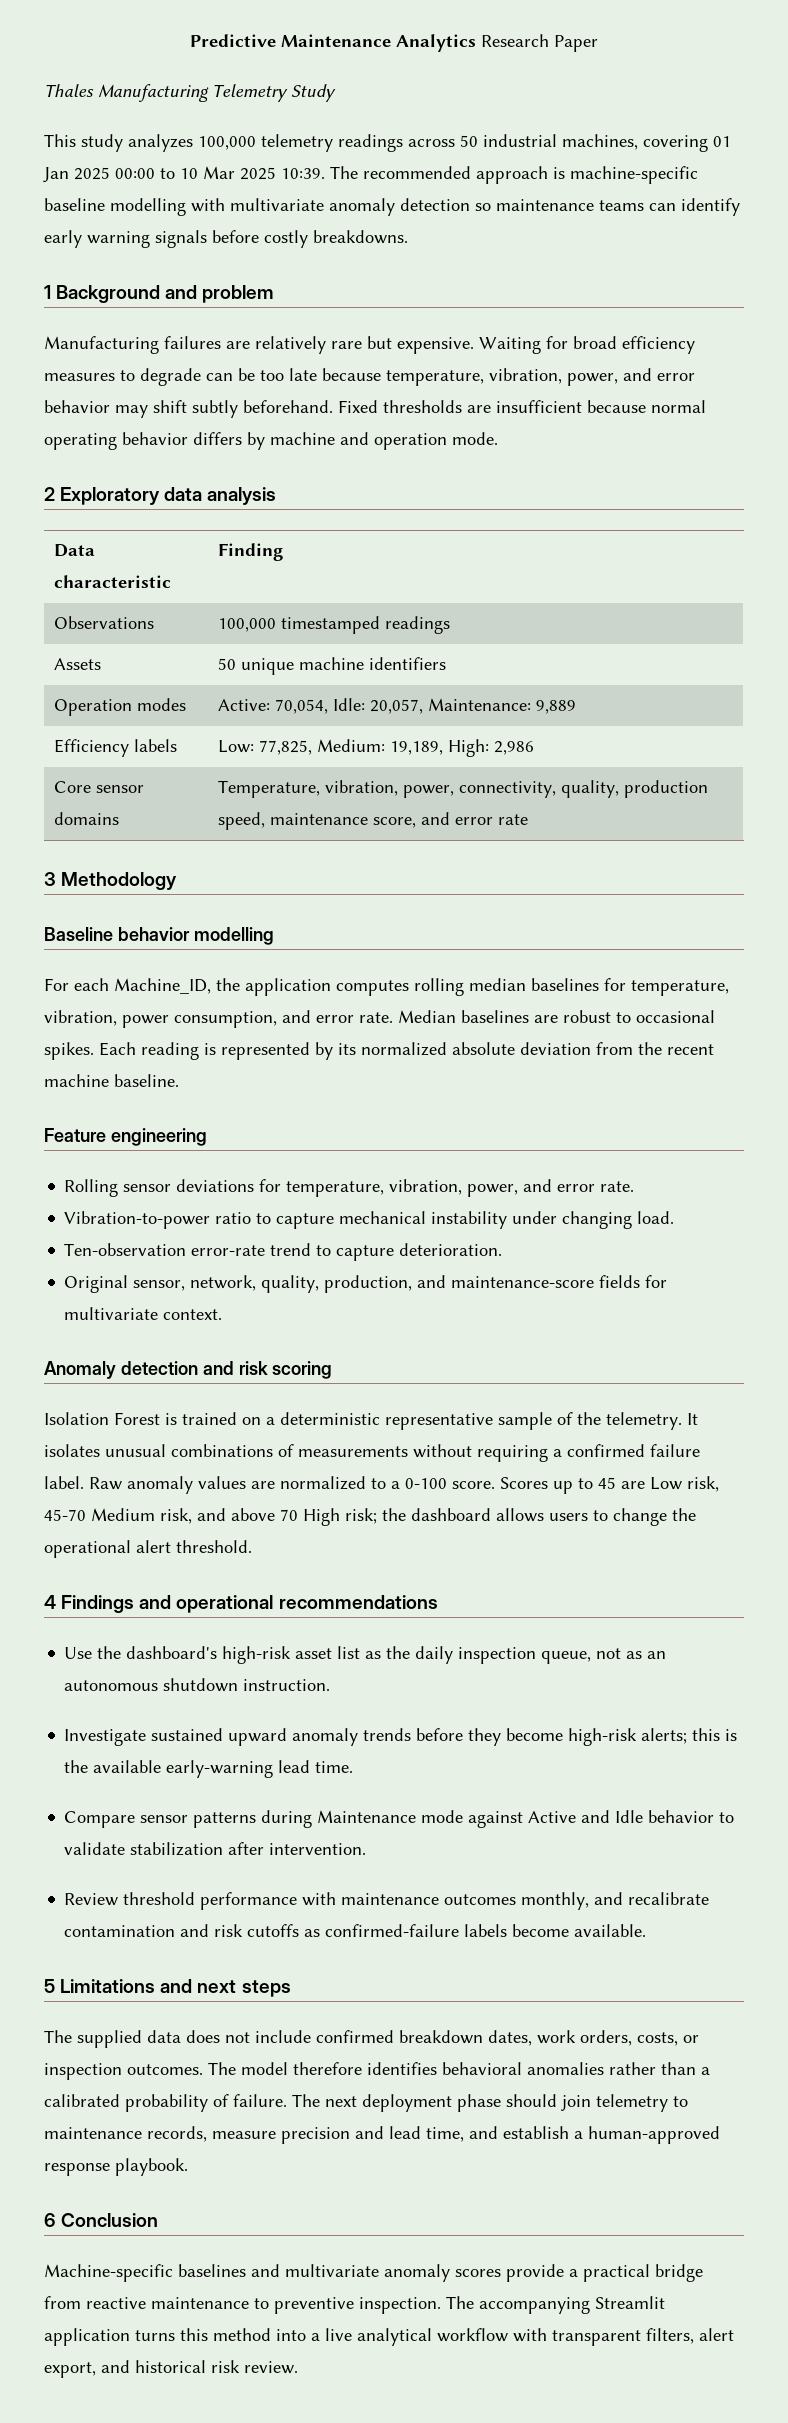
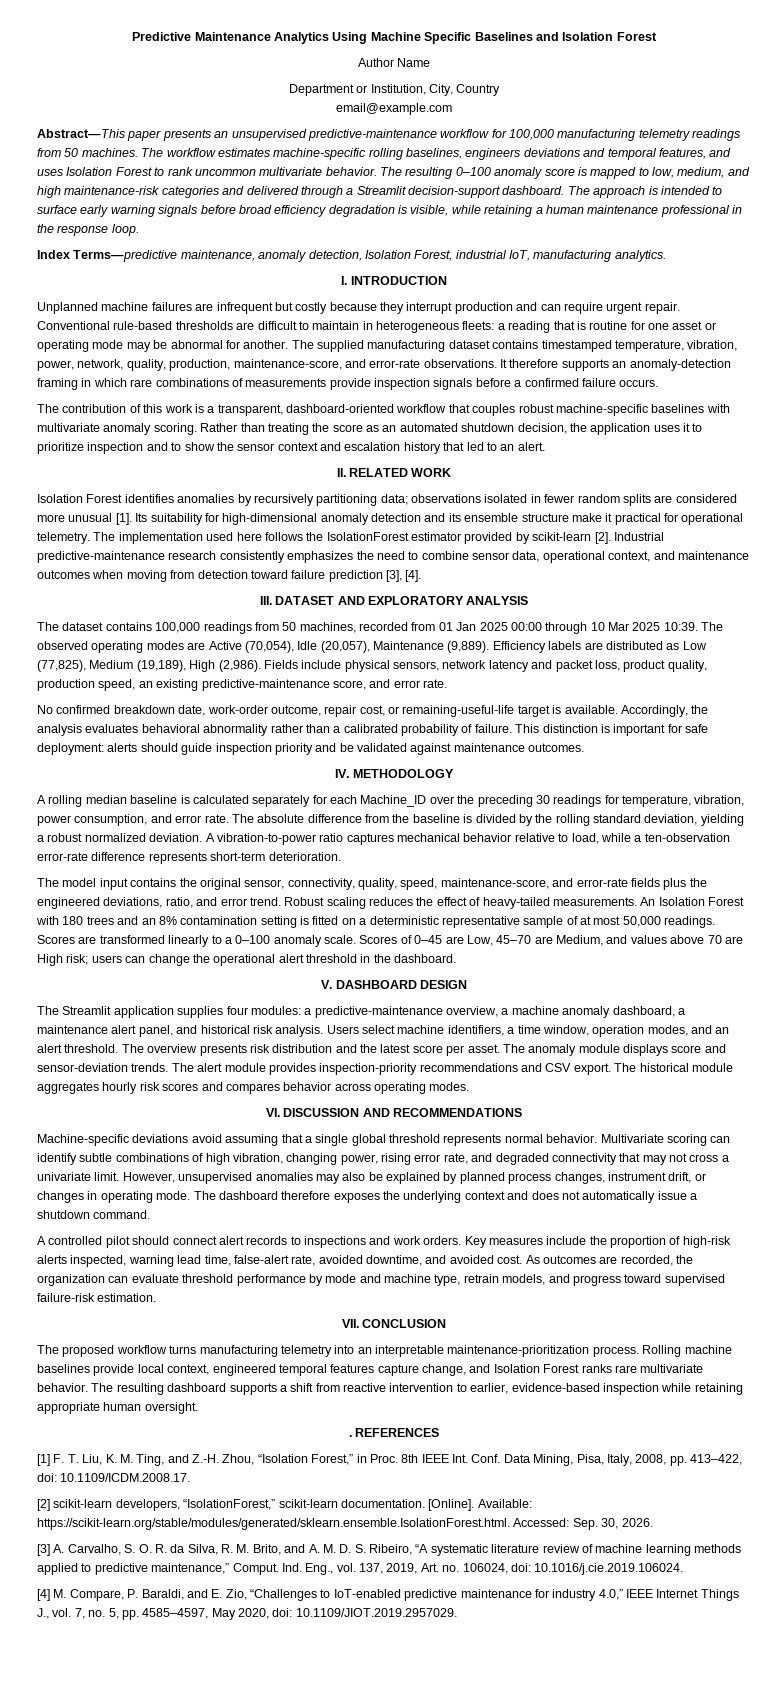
[481,34,598,52] [44,84,336,102] [44,134,708,152] Research Paper // Thales Manufacturing Telemetry Study // This study analyzes 100,000 telemetry readings across 50 industrial machines, covering -> [332,32,657,44] [357,58,431,67] [288,84,501,96] [336,103,452,115] [37,129,741,141] [37,148,732,160] [37,167,750,179] [37,186,723,198] [37,205,742,217] [37,224,139,236] [37,250,666,262] [341,276,447,285] [37,302,680,314] [37,321,716,333] [37,340,738,352] [37,359,731,371] [37,378,659,390] [37,404,730,416] [37,423,703,435] [37,442,545,454] [336,468,452,477] [37,494,737,506] [37,513,744,525] [37,532,664,544] [37,551,749,563] [37,570,422,582] [259,596,529,605] [37,622,436,634] Using Machine Specific Baselines and Isolation Forest // Author Name // Department or Institution, City, Country // email@example.com // Abstract—This paper presents an unsupervised predictive-maintenance workflow for 100,000 manufacturing telemetry readings from 50 machines. The workflow estimates machine-specific rolling baselines, engineers deviations and temporal features, and uses Isolation Forest to rank uncommon multivariate behavior. The resulting 0–100 anomaly score is mapped to low, medium, and high maintenance-risk categories and delivered through a Streamlit decision-support dashboard. The approach is intended to surface early warning signals before broad efficiency degradation is visible, while retaining a human maintenance professional in the response loop. // Index Terms—predictive maintenance, anomaly detection, Isolation Forest, industrial IoT, manufacturing analytics. // I. INTRODUCTION // Unplanned machine failures are infrequent but costly because they interrupt production and can require urgent repair. Conventional rule-based thresholds are difficult to maintain in heterogeneous fleets: a reading that is routine for one asset or operating mode may be abnormal for another. The supplied manufacturing dataset contains timestamped temperature, vibration, power, network, quality, production, maintenance-score, and error-rate observations. It therefore supports an anomaly-detection framing in which rare combinations of measurements provide inspection signals before a confirmed failure occurs. // The contribution of this work is a transparent, dashboard-oriented workflow that couples robust machine-specific baselines with multivariate anomaly scoring. Rather than treating the score as an automated shutdown decision, the application uses it to prioritize inspection and to show the sensor context and escalation history that led to an alert. // II. RELATED WORK // Isolation Forest identifies anomalies by recursively partitioning data; observations isolated in fewer random splits are considered more unusual [1]. Its suitability for high-dimensional anomaly detection and its ensemble structure make it practical for operational telemetry. The implementation used here follows the IsolationForest estimator provided by scikit-learn [2]. Industrial predictive-maintenance research consistently emphasizes the need to combine sensor data, operational context, and maintenance outcomes when moving from detection toward failure prediction [3], [4]. // III. DATASET AND EXPLORATORY ANALYSIS // The dataset contains 100,000 readings from 50 machines, recorded from
[160,168,175,179] to -> [545,622,588,634] through
[363,166,698,184] [44,198,740,216] [44,230,408,248] [44,285,275,303] [44,336,695,354] [44,368,695,386] [44,400,706,418] [44,432,498,450] [44,487,277,505] [54,544,96,557] [54,575,172,588] [218,543,284,561] [54,616,155,629] [218,616,451,634] [54,658,102,670] [218,657,447,675] [54,698,187,716] [218,698,577,714] [54,739,178,757] [218,739,535,757] [54,781,145,793] [54,812,120,825] [218,780,709,798] [218,812,529,830] [44,872,178,890] [44,927,274,945] [44,978,599,996] recommended approach is machine-specific baseline modelling with multivariate anomaly detection so maintenance teams can identify early warning signals before costly breakdowns. // 1 Background and problem // Manufacturing failures are relatively rare but expensive. Waiting for broad efficiency measures to degrade can be too late because temperature, vibration, power, and error behavior may shift subtly beforehand. Fixed thresholds are insufficient because normal operating behavior differs by machine and operation mode. // 2 Exploratory data analysis // Data characteristic | Finding // Observations | 100,000 timestamped readings // Assets | 50 unique machine identifiers // Operation modes | Active: 70,054, Idle: 20,057, Maintenance: 9,889 // Efficiency labels | Low: 77,825, Medium: 19,189, High: 2,986 // Core sensor domains | Temperature, vibration, power, connectivity, quality, production speed, maintenance score, and error rate // 3 Methodology // Baseline behavior modelling // For each Machine_ID, the application computes rolling median baselines -> [37,641,707,653] [37,660,707,672] [37,679,447,691] [37,705,709,717] [37,724,708,736] [37,743,585,755] [335,769,454,778] [37,795,602,807] observed operating modes are Active (70,054), Idle (20,057), Maintenance (9,889). Efficiency labels are distributed as Low (77,825), Medium (19,189), High (2,986). Fields include physical sensors, network latency and packet loss, product quality, production speed, an existing predictive-maintenance score, and error rate. // No confirmed breakdown date, work-order outcome, repair cost, or remaining-useful-life target is available. Accordingly, the analysis evaluates behavioral abnormality rather than a calibrated probability of failure. This distinction is important for safe deployment: alerts should guide inspection priority and be validated against maintenance outcomes. // IV. METHODOLOGY // A rolling median baseline is calculated separately for each Machine_ID over the preceding 30 readings
[398,1010,715,1023] [44,1042,714,1060] [44,1074,179,1087] [44,1128,207,1146] [64,1179,635,1197] [64,1211,675,1229] [64,1243,503,1261] [64,1275,668,1293] [64,1307,223,1320] [44,1361,333,1379] [44,1412,237,1425] Median baselines are robust to occasional spikes. Each reading is represented by its normalized absolute deviation from the recent machine baseline. // Feature engineering // Rolling sensor deviations for temperature, vibration, power, and error rate. // Vibration-to-power ratio to capture mechanical instability under changing load. // Ten-observation error-rate trend to capture deterioration. // Original sensor, network, quality, production, and maintenance-score fields for multivariate context. // Anomaly detection and risk scoring // Isolation Forest is trained -> [231,814,744,826] [37,833,730,845] [37,852,341,864] [37,878,707,890] [37,897,744,909] [36,916,339,928] The absolute difference from the baseline is divided by the rolling standard deviation, yielding a robust normalized deviation. A vibration-to-power ratio captures mechanical behavior relative to load, while a ten-observation error-rate difference represents short-term deterioration. // The model input contains the original sensor, connectivity, quality, speed, maintenance-score, and error-rate fields plus the engineered deviations, ratio, and error trend. Robust scaling reduces the effect of heavy-tailed measurements. An Isolation Forest with 180 trees and an 8% contamination setting is fitted
[577,1412,698,1430] [44,1444,700,1462] [44,1476,719,1494] [44,1508,226,1524] the telemetry. It isolates unusual combinations of measurements without requiring a confirmed failure label. Raw anomaly values are normalized to a 0-100 score. Scores up to 45 are Low risk, 45-70 Medium risk, and -> [580,916,716,928] [37,935,667,947] at most 50,000 readings. Scores are transformed linearly to a 0–100 anomaly scale. Scores of 0–45 are Low, 45–70 are Medium, and values
(298, 1515) none -> [724,936,743,944] are
[382,1508,696,1526] [44,1540,252,1558] [44,1595,438,1613] [64,1646,667,1664] [64,1678,331,1692] [64,1728,738,1746] [64,1760,354,1778] [64,1810,735,1828] [64,1842,367,1856] [64,1892,710,1910] [64,1924,647,1937] [44,1979,291,1997] [44,2030,699,2048] [44,2062,710,2080] [44,2094,688,2112] [44,2126,720,2144] [44,2158,188,2176] [44,2213,159,2227] [44,2264,703,2282] [44,2296,665,2314] [44,2328,734,2346] [44,2360,298,2378] the dashboard allows users to change the operational alert threshold. // 4 Findings and operational recommendations // Use the dashboard's high-risk asset list as the daily inspection queue, not as an autonomous shutdown instruction. // Investigate sustained upward anomaly trends before they become high-risk alerts; this is the available early-warning lead time. // Compare sensor patterns during Maintenance mode against Active and Idle behavior to validate stabilization after intervention. // Review threshold performance with maintenance outcomes monthly, and recalibrate contamination and risk cutoffs as confirmed-failure labels become available. // 5 Limitations and next steps // The supplied data does not include confirmed breakdown dates, work orders, costs, or inspection outcomes. The model therefore identifies behavioral anomalies rather than a calibrated probability of failure. The next deployment phase should join telemetry to maintenance records, measure precision and lead time, and establish a human-approved response playbook. // 6 Conclusion // Machine-specific baselines and multivariate anomaly scores provide a practical bridge from reactive maintenance to preventive inspection. The accompanying Streamlit application turns this method into a live analytical workflow with transparent filters, alert export, and historical risk review. -> [91,954,457,966] [321,980,467,989] [37,1006,685,1018] [37,1025,730,1037] [37,1044,726,1056] [37,1063,733,1075] [37,1082,470,1094] [265,1108,523,1117] [37,1134,731,1146] [37,1153,729,1165] [37,1172,706,1184] [37,1191,697,1203] [37,1210,151,1219] [37,1236,731,1248] [37,1255,693,1267] [37,1274,725,1286] [37,1293,157,1302] [341,1319,447,1328] [37,1345,732,1357] [37,1364,704,1376] [37,1383,743,1395] [37,1402,198,1414] [348,1428,440,1437] [37,1454,742,1466] [37,1473,191,1482] [37,1499,532,1511] [37,1518,653,1530] [37,1544,741,1556] [37,1563,684,1575] [37,1589,739,1601] [37,1608,457,1620] users can change the operational alert threshold in the dashboard. // V. DASHBOARD DESIGN // The Streamlit application supplies four modules: a predictive-maintenance overview, a machine anomaly dashboard, a maintenance alert panel, and historical risk analysis. Users select machine identifiers, a time window, operation modes, and an alert threshold. The overview presents risk distribution and the latest score per asset. The anomaly module displays score and sensor-deviation trends. The alert module provides inspection-priority recommendations and CSV export. The historical module aggregates hourly risk scores and compares behavior across operating modes. // VI. DISCUSSION AND RECOMMENDATIONS // Machine-specific deviations avoid assuming that a single global threshold represents normal behavior. Multivariate scoring can identify subtle combinations of high vibration, changing power, rising error rate, and degraded connectivity that may not cross a univariate limit. However, unsupervised anomalies may also be explained by planned process changes, instrument drift, or changes in operating mode. The dashboard therefore exposes the underlying context and does not automatically issue a shutdown command. // A controlled pilot should connect alert records to inspections and work orders. Key measures include the proportion of high-risk alerts inspected, warning lead time, false-alert rate, avoided downtime, and avoided cost. As outcomes are recorded, the organization can evaluate threshold performance by mode and machine type, retrain models, and progress toward supervised failure-risk estimation. // VII. CONCLUSION // The proposed workflow turns manufacturing telemetry into an interpretable maintenance-prioritization process. Rolling machine baselines provide local context, engineered temporal features capture change, and Isolation Forest ranks rare multivariate behavior. The resulting dashboard supports a shift from reactive intervention to earlier, evidence-based inspection while retaining appropriate human oversight. // . REFERENCES // [1] F. T. Liu, K. M. Ting, and Z.-H. Zhou, “Isolation Forest,” in Proc. 8th IEEE Int. Conf. Data Mining, Pisa, Italy, 2008, pp. 413–422, doi: 10.1109/ICDM.2008.17. // [2] scikit-learn developers, “IsolationForest,” scikit-learn documentation. [Online]. Available: https://scikit-learn.org/stable/modules/generated/sklearn.ensemble.IsolationForest.html. Accessed: Sep. 30, 2026. // [3] A. Carvalho, S. O. R. da Silva, R. M. Brito, and A. M. D. S. Ribeiro, “A systematic literature review of machine learning methods applied to predictive maintenance,” Comput. Ind. Eng., vol. 137, 2019, Art. no. 106024, doi: 10.1016/j.cie.2019.106024. // [4] M. Compare, P. Baraldi, and E. Zio, “Challenges to IoT-enabled predictive maintenance for industry 4.0,” IEEE Internet Things J., vol. 7, no. 5, pp. 4585–4597, May 2020, doi: 10.1109/JIOT.2019.2957029.

